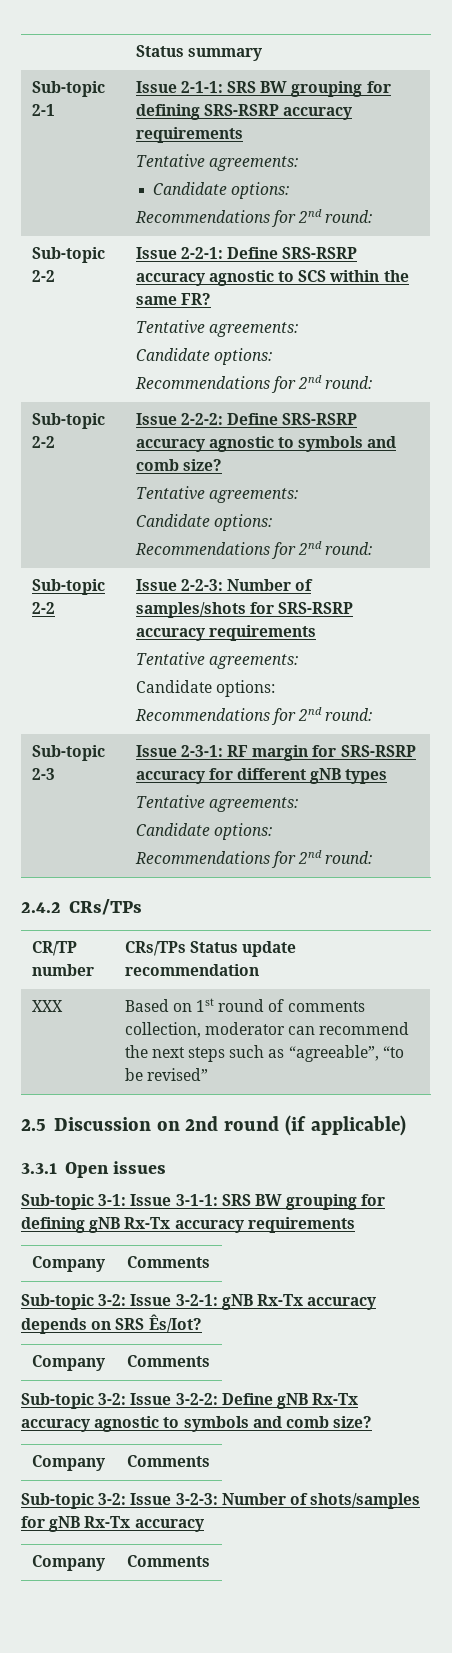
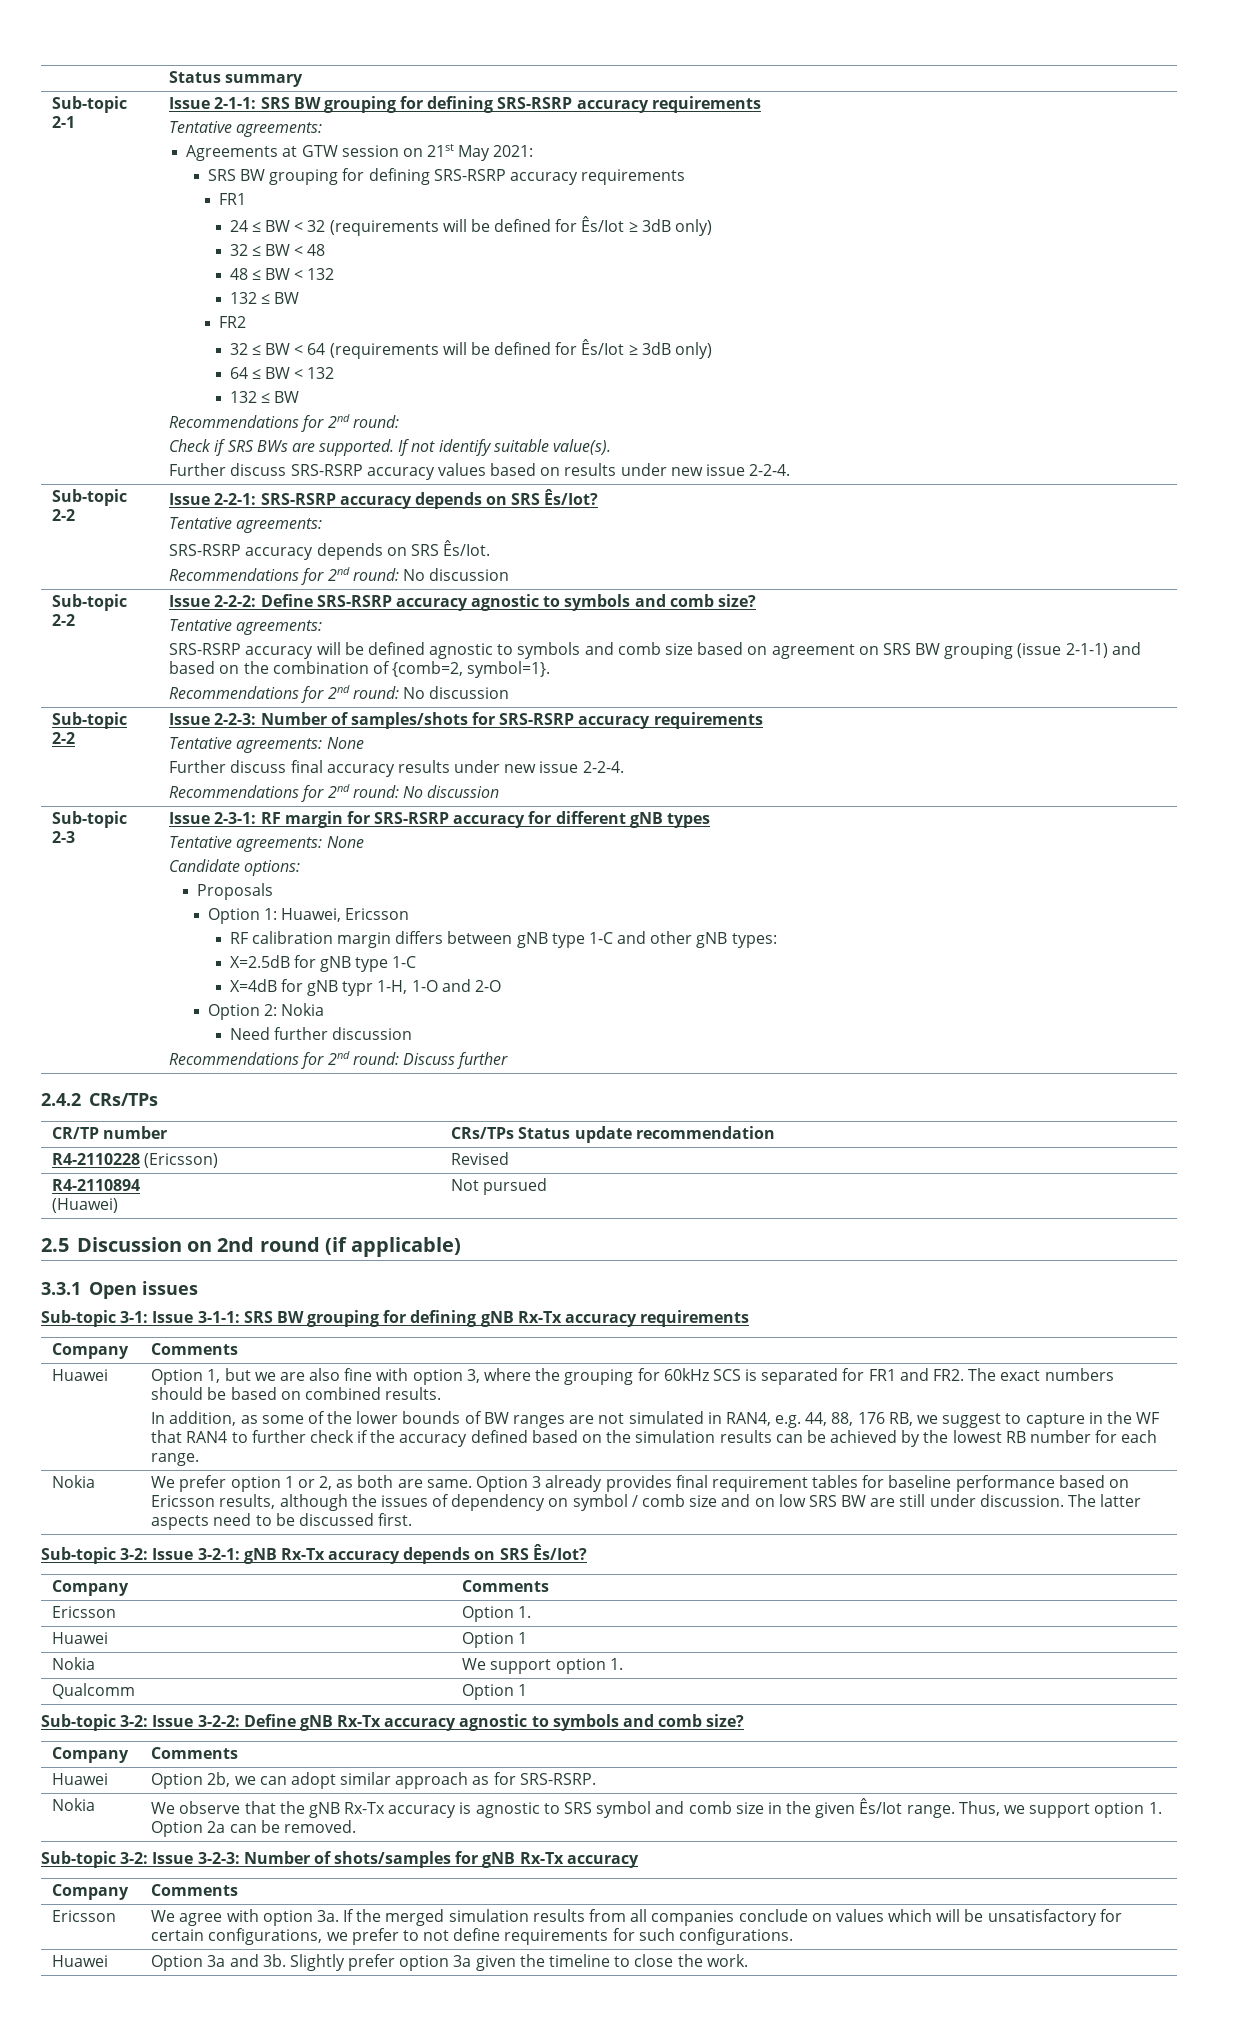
[152,182,289,199] [134,209,373,227] Candidate options: // Recommendations for 2nd round: -> [186,144,534,161] [207,168,686,185] [218,193,246,205] [229,216,713,236] [229,244,326,256] [229,268,335,280] [229,292,299,304] [218,316,246,328] [229,339,713,359] [229,367,335,379] [229,391,299,403] [169,414,399,432] [169,439,611,456] [169,463,791,480] Agreements at GTW session on 21st May 2021: // SRS BW grouping for defining SRS-RSRP accuracy requirements // FR1 // 24 ≤ BW < 32 (requirements will be defined for Ês/Iot ≥ 3dB only) // 32 ≤ BW < 48 // 48 ≤ BW < 132 // 132 ≤ BW // FR2 // 32 ≤ BW < 64 (requirements will be defined for Ês/Iot ≥ 3dB only) // 64 ≤ BW < 132 // 132 ≤ BW // Recommendations for 2nd round: // Check if SRS BWs are supported. If not identify suitable value(s). // Further discuss SRS-RSRP accuracy values based on results under new issue 2-2-4.
[227,247,358,259] [135,270,409,286] [135,293,211,305] [135,320,298,337] [135,348,272,365] [134,375,373,393] Define SRS-RSRP accuracy agnostic to SCS within the same FR? // Tentative agreements: // Candidate options: // Recommendations for 2nd round: -> [260,489,599,509] [169,517,323,533] [169,540,491,560] [169,567,510,585] SRS-RSRP accuracy depends on SRS Ês/Iot? // Tentative agreements: // SRS-RSRP accuracy depends on SRS Ês/Iot. // Recommendations for 2nd round: No discussion
[135,514,272,531] [134,541,373,559] Candidate options: // Recommendations for 2nd round: -> [169,642,1141,659] [169,661,551,678] [169,685,510,703] SRS-RSRP accuracy will be defined agnostic to symbols and comb size based on agreement on SRS BW grouping (issue 2-1-1) and based on the combination of {comb=2, symbol=1}. // Recommendations for 2nd round: No discussion
[135,680,275,697] [134,707,373,725] // Candidate options: // Recommendations for 2nd round: -> [326,737,364,749] [169,760,624,777] [169,784,500,802] None // Further discuss final accuracy results under new issue 2-2-4. // Recommendations for 2nd round: No discussion
[208,797,298,812] [135,823,272,840] [134,850,373,868] agreements: // Candidate options: // Recommendations for 2nd round: -> [236,836,364,852] [169,859,301,876] [197,883,274,900] [207,908,410,924] [229,931,777,948] [229,955,417,972] [229,979,501,996] [207,1003,325,1020] [229,1027,412,1040] [169,1051,509,1069] agreements: None // Candidate options: // Proposals // Option 1: Huawei, Ericsson // RF calibration margin differs between gNB type 1-C and other gNB types: // X=2.5dB for gNB type 1-C // X=4dB for gNB typr 1-H, 1-O and 2-O // Option 2: Nokia // Need further discussion // Recommendations for 2nd round: Discuss further
[31,1000,63,1012] [124,998,365,1012] [124,1022,410,1038] [124,1045,404,1062] [124,1068,208,1081] XXX | Based on 1st round of comments collection, moderator can recommend the next steps such as “agreeable”, “to be revised” -> [52,1153,219,1168] [451,1152,510,1165] [52,1179,141,1191] [52,1198,119,1213] [451,1178,548,1195] R4-2110228 (Ericsson) | Revised // R4-2110894 // (Huawei) | Not pursued
(210, 1262) none -> [52,1369,109,1381] [151,1368,1114,1385] [151,1387,442,1400] [151,1411,1160,1428] [151,1430,1158,1447] [151,1453,200,1466] [52,1475,96,1488] [151,1475,1130,1492] [151,1494,1142,1511] [151,1513,413,1530] // Huawei | Option 1, but we are also fine with option 3, where the grouping for 60kHz SCS is separated for FR1 and FR2. The exact numbers should be based on combined results. // In addition, as some of the lower bounds of BW ranges are not simulated in RAN4, e.g. 44, 88, 176 RB, we suggest to capture in the WF that RAN4 to further check if the accuracy defined based on the simulation results can be achieved by the lowest RB number for each range. // Nokia | We prefer option 1 or 2, as both are same. Option 3 already provides final requirement tables for baseline performance based on Ericsson results, although the issues of dependency on symbol / comb size and on low SRS BW are still under discussion. The latter aspects need to be discussed first.
(210, 1361) none -> [52,1606,117,1618] [462,1606,532,1622] [52,1632,109,1644] [462,1632,528,1648] [52,1657,96,1670] [462,1658,623,1674] [52,1683,136,1699] [462,1684,528,1700] // Ericsson | Option 1. // Huawei | Option 1 // Nokia | We support option 1. // Qualcomm | Option 1
(210, 1461) none -> [52,1773,109,1785] [151,1772,596,1789] [52,1798,96,1811] [151,1798,1162,1818] [151,1820,356,1837] // Huawei | Option 2b, we can adopt similar approach as for SRS-RSRP. // Nokia | We observe that the gNB Rx-Tx accuracy is agnostic to SRS symbol and comb size in the given Ês/Iot range. Thus, we support option 1. Option 2a can be removed.
(210, 1561) none -> [52,1910,117,1922] [151,1909,1122,1926] [151,1928,793,1945] [52,1955,109,1967] [151,1954,748,1971] // Ericsson | We agree with option 3a. If the merged simulation results from all companies conclude on values which will be unsatisfactory for certain configurations, we prefer to not define requirements for such configurations. // Huawei | Option 3a and 3b. Slightly prefer option 3a given the timeline to close the work.

